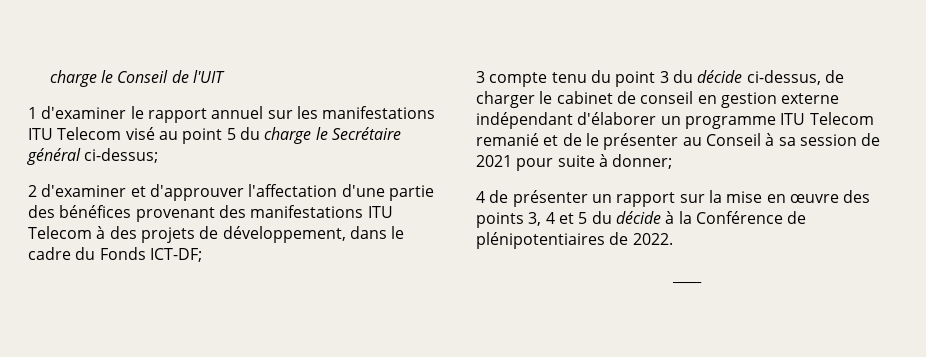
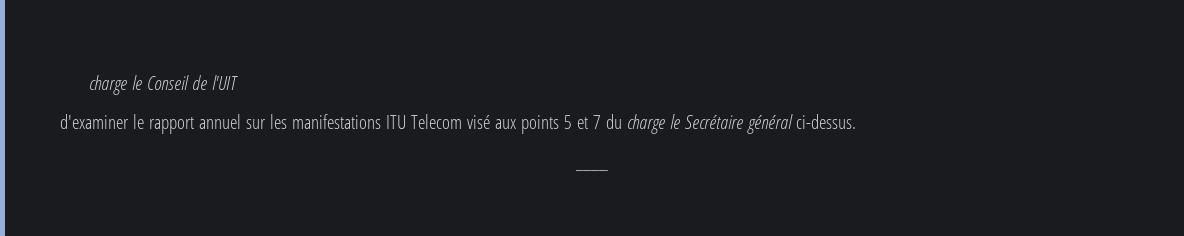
[28,107,37,119] 1 -> (239, 82) none
[158,128,236,144] au point 5 -> [494,115,601,134] aux points 5 et 7
[84,148,159,163] [28,184,434,201] [28,205,393,222] [28,226,405,243] [28,247,202,262] [476,70,844,87] [476,91,840,108] [476,112,874,129] [476,133,881,150] [476,154,673,171] [476,190,871,207] [476,211,807,228] [476,232,673,249] ci-dessus; // 2 d'examiner et d'approuver l'affectation d'une partie des bénéfices provenant des manifestations ITU Telecom à des projets de développement, dans le cadre du Fonds ICT-DF; // 3 compte tenu du point 3 du décide ci-dessus, de charger le cabinet de conseil en gestion externe indépendant d'élaborer un programme ITU Telecom remanié et de le présenter au Conseil à sa session de 2021 pour suite à donner; // 4 de présenter un rapport sur la mise en œuvre des points 3, 4 et 5 du décide à la Conférence de plénipotentiaires de 2022. -> [795,114,856,129] ci-dessus.

